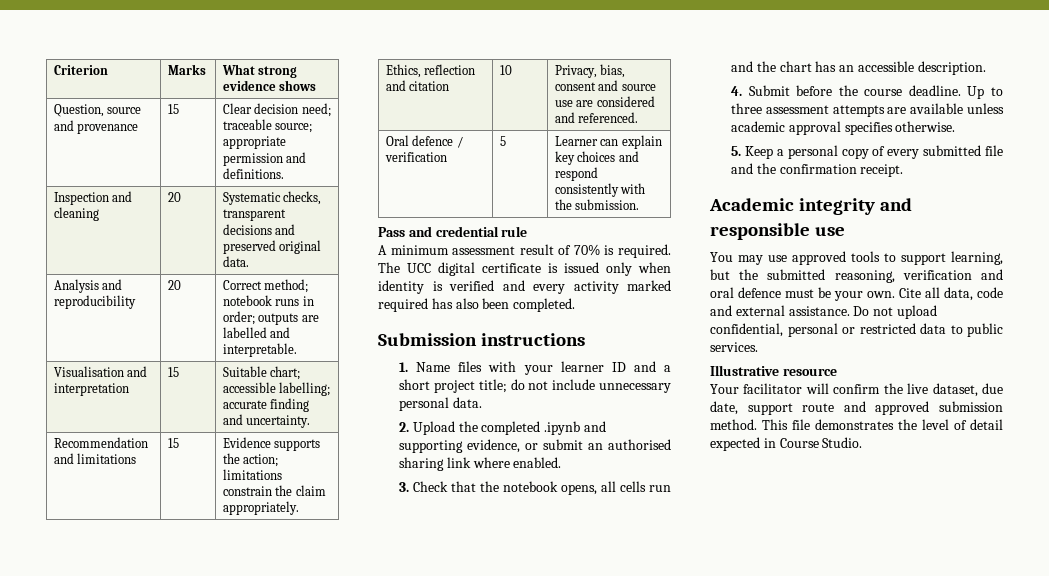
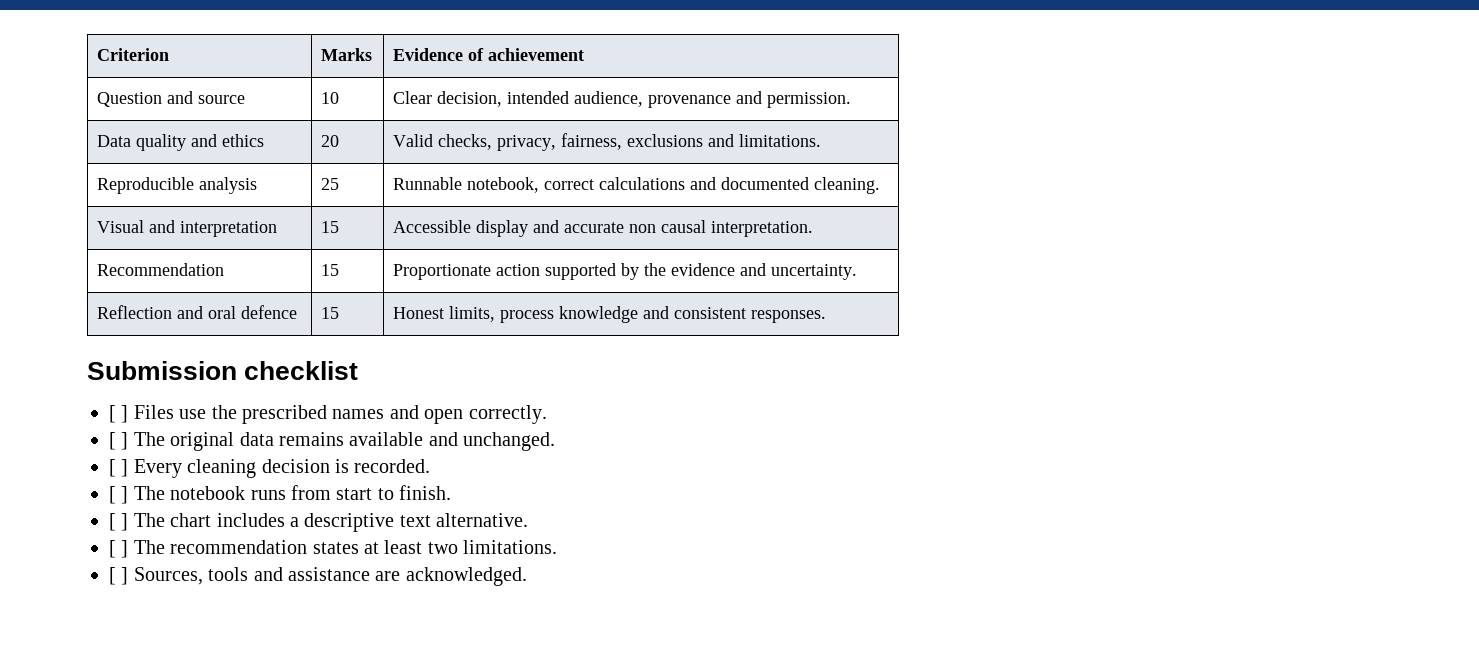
[221,64,298,78] [222,80,317,91] [53,104,142,117] [53,120,139,134] [167,104,179,114] [222,103,331,117] [222,119,313,133] [222,136,286,149] [222,152,307,166] [222,168,284,179] [53,191,133,205] [53,207,99,221] [167,192,181,202] [222,191,322,205] [222,209,286,221] [222,224,296,235] [222,240,322,254] [222,256,249,267] [53,279,123,293] [53,295,136,309] [167,280,181,290] [222,279,309,293] [222,295,314,306] [222,311,319,325] [222,327,291,338] [222,343,297,357] [53,366,148,377] [53,383,129,396] [167,367,179,377] [222,366,301,380] [222,382,331,396] [222,398,310,412] [222,414,311,428] [53,437,148,448] [53,453,137,464] [167,438,179,448] [222,437,321,451] [222,453,279,467] [222,469,282,480] [222,485,326,496] [222,501,299,515] [385,64,476,78] [385,80,450,91] [499,65,512,75] [554,64,626,78] [554,80,656,91] [554,96,655,107] [554,112,639,123] [385,135,463,148] [384,152,447,162] [499,136,506,146] [554,135,662,149] [554,151,639,165] [554,167,598,181] [554,183,646,197] [554,199,640,210] [378,226,528,237] [378,244,671,258] [378,262,671,276] [378,280,671,294] [378,298,576,312] [378,333,586,346] [399,361,671,375] [399,379,671,393] [399,397,482,411] [399,421,606,435] [399,439,671,453] [399,457,562,471] [399,481,671,495] [731,61,986,75] [731,85,1003,99] [731,103,1004,117] [731,121,956,135] [731,145,1003,159] [731,163,904,177] [709,198,913,215] [710,223,846,240] [710,251,1003,265] [710,269,1003,283] [710,287,1003,301] [710,305,937,319] [710,323,1003,337] [710,342,758,352] [710,365,837,376] [710,383,1003,397] [710,401,1003,415] [710,419,1003,430] [710,437,863,451] What strong evidence shows // Question, source and provenance | 15 | Clear decision need; traceable source; appropriate permission and definitions. // Inspection and cleaning | 20 | Systematic checks, transparent decisions and preserved original data. // Analysis and reproducibility | 20 | Correct method; notebook runs in order; outputs are labelled and interpretable. // Visualisation and interpretation | 15 | Suitable chart; accessible labelling; accurate finding and uncertainty. // Recommendation and limitations | 15 | Evidence supports the action; limitations constrain the claim appropriately. // Ethics, reflection and citation | 10 | Privacy, bias, consent and source use are considered and referenced. // Oral defence / verification | 5 | Learner can explain key choices and respond consistently with the submission. // Pass and credential rule // A minimum assessment result of 70% is required. The UCC digital certificate is issued only when identity is verified and every activity marked required has also been completed. // Submission instructions // 1. Name files with your learner ID and a short project title; do not include unnecessary personal data. // 2. Upload the completed .ipynb and supporting evidence, or submit an authorised sharing link where enabled. // 3. Check that the notebook opens, all cells run and the chart has an accessible description. // 4. Submit before the course deadline. Up to three assessment attempts are available unless academic approval specifies otherwise. // 5. Keep a personal copy of every submitted file and the confirmation receipt. // Academic integrity and responsible use // You may use approved tools to support learning, but the submitted reasoning, verification and oral defence must be your own. Cite all data, code and external assistance. Do not upload confidential, personal or restricted data to public services. // Illustrative resource // Your facilitator will confirm the live dataset, due date, support route and approved submission method. This file demonstrates the level of detail expected in Course Studio. -> [392,48,584,61] [96,91,245,107] [320,92,339,104] [392,91,851,108] [96,134,264,151] [320,135,339,147] [392,133,821,151] [96,177,257,194] [320,178,339,190] [392,177,880,194] [96,220,277,237] [320,221,339,233] [392,220,813,237] [96,263,224,276] [320,264,339,276] [392,263,857,280] [96,305,297,319] [320,307,339,319] [392,306,826,323] [87,361,359,380] [109,405,547,424] [109,432,556,451] [109,459,431,478] [109,485,452,504] [109,513,529,532] [109,540,558,558] [109,567,527,586] Evidence of achievement // Question and source | 10 | Clear decision, intended audience, provenance and permission. // Data quality and ethics | 20 | Valid checks, privacy, fairness, exclusions and limitations. // Reproducible analysis | 25 | Runnable notebook, correct calculations and documented cleaning. // Visual and interpretation | 15 | Accessible display and accurate non causal interpretation. // Recommendation | 15 | Proportionate action supported by the evidence and uncertainty. // Reflection and oral defence | 15 | Honest limits, process knowledge and consistent responses. // Submission checklist // [ ] Files use the prescribed names and open correctly. // [ ] The original data remains available and unchanged. // [ ] Every cleaning decision is recorded. // [ ] The notebook runs from start to finish. // [ ] The chart includes a descriptive text alternative. // [ ] The recommendation states at least two limitations. // [ ] Sources, tools and assistance are acknowledged.

